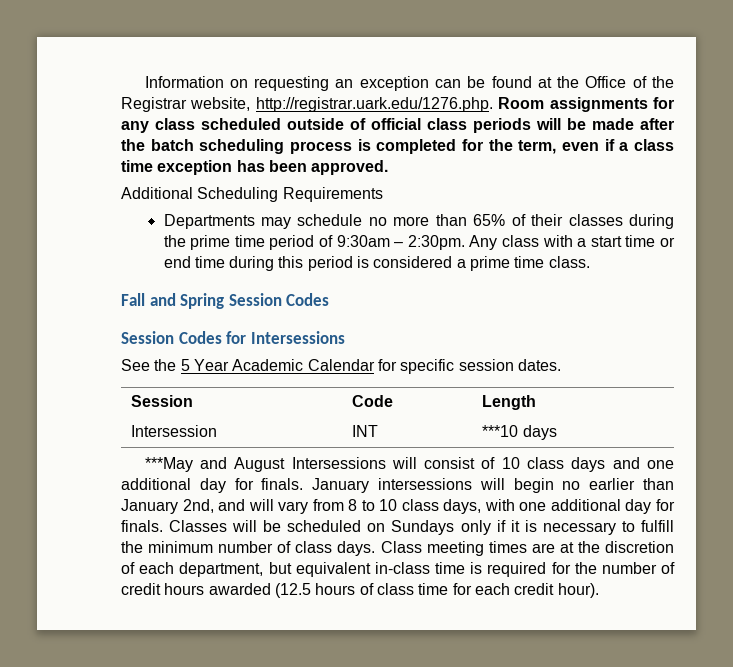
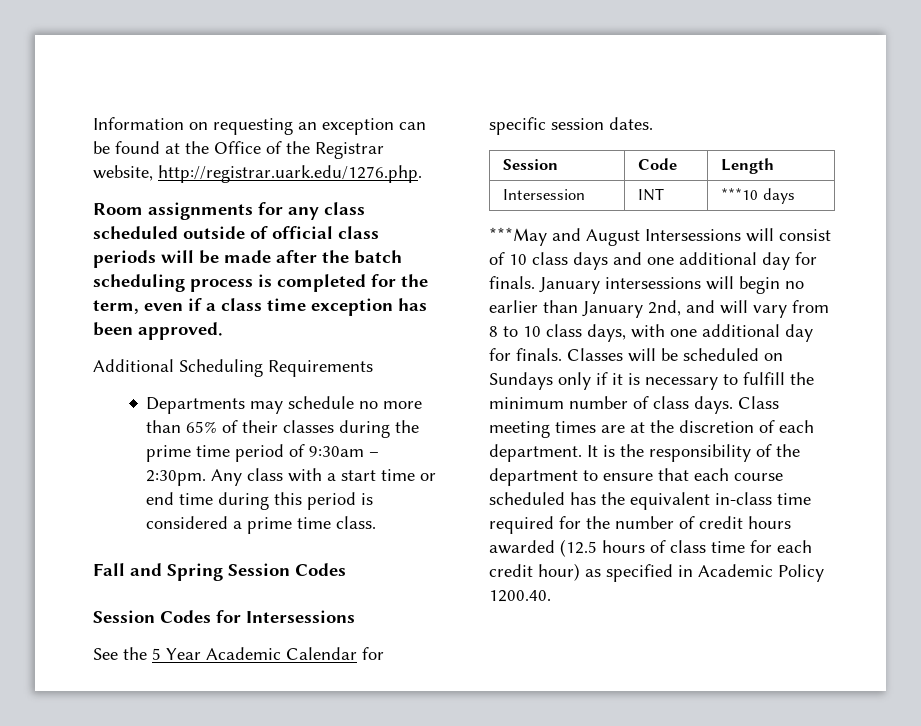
(493, 104) none -> (422, 174) //
[179,562,292,577] department, but -> [489,444,800,462] [489,468,783,486] [489,492,625,505] department. It is the responsibility of the department to ensure that each course scheduled has the
[470,562,483,574] is -> (811, 499) none
[557,583,599,598] hour). -> [538,563,824,582] [489,590,551,602] hour) as specified in Academic Policy 1200.40.

